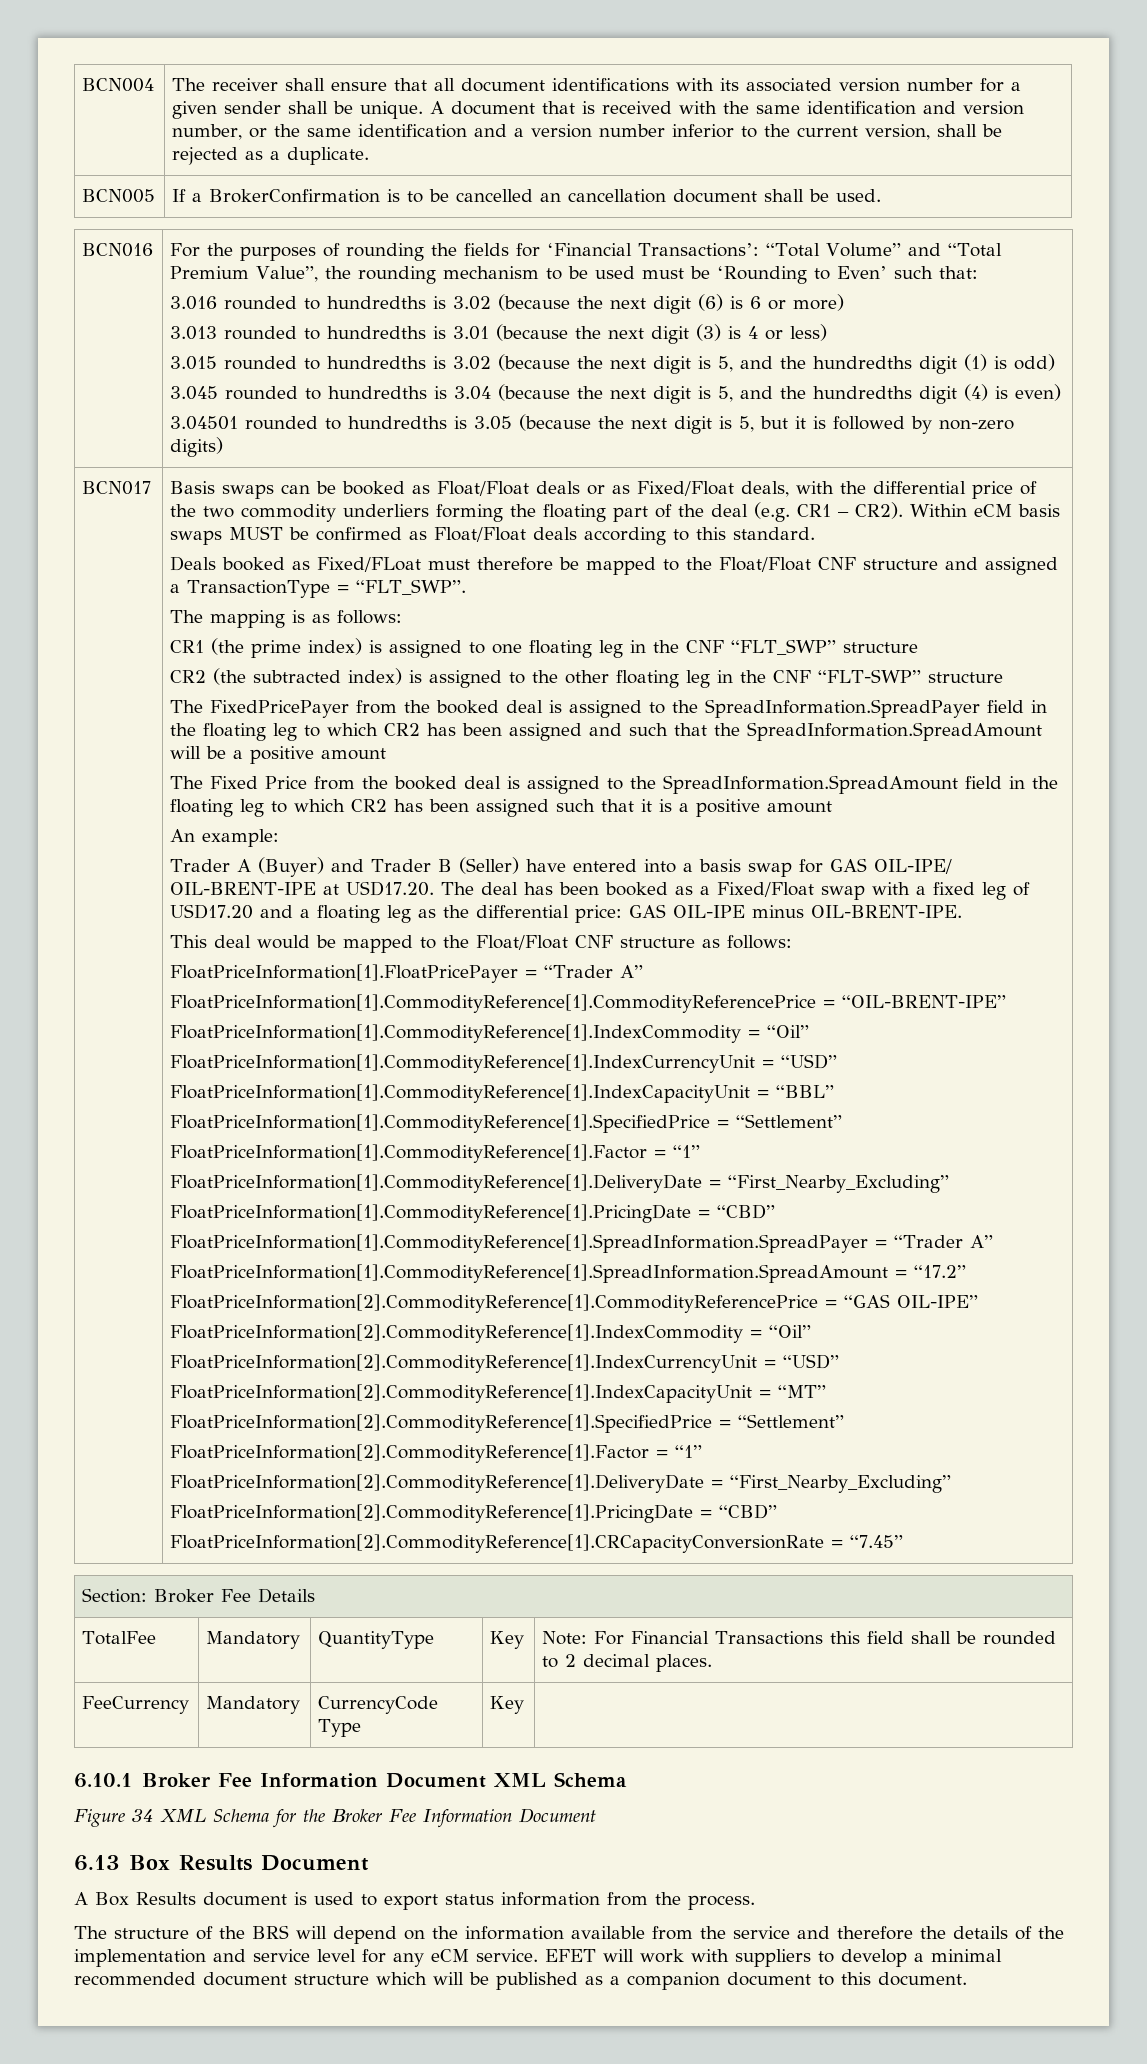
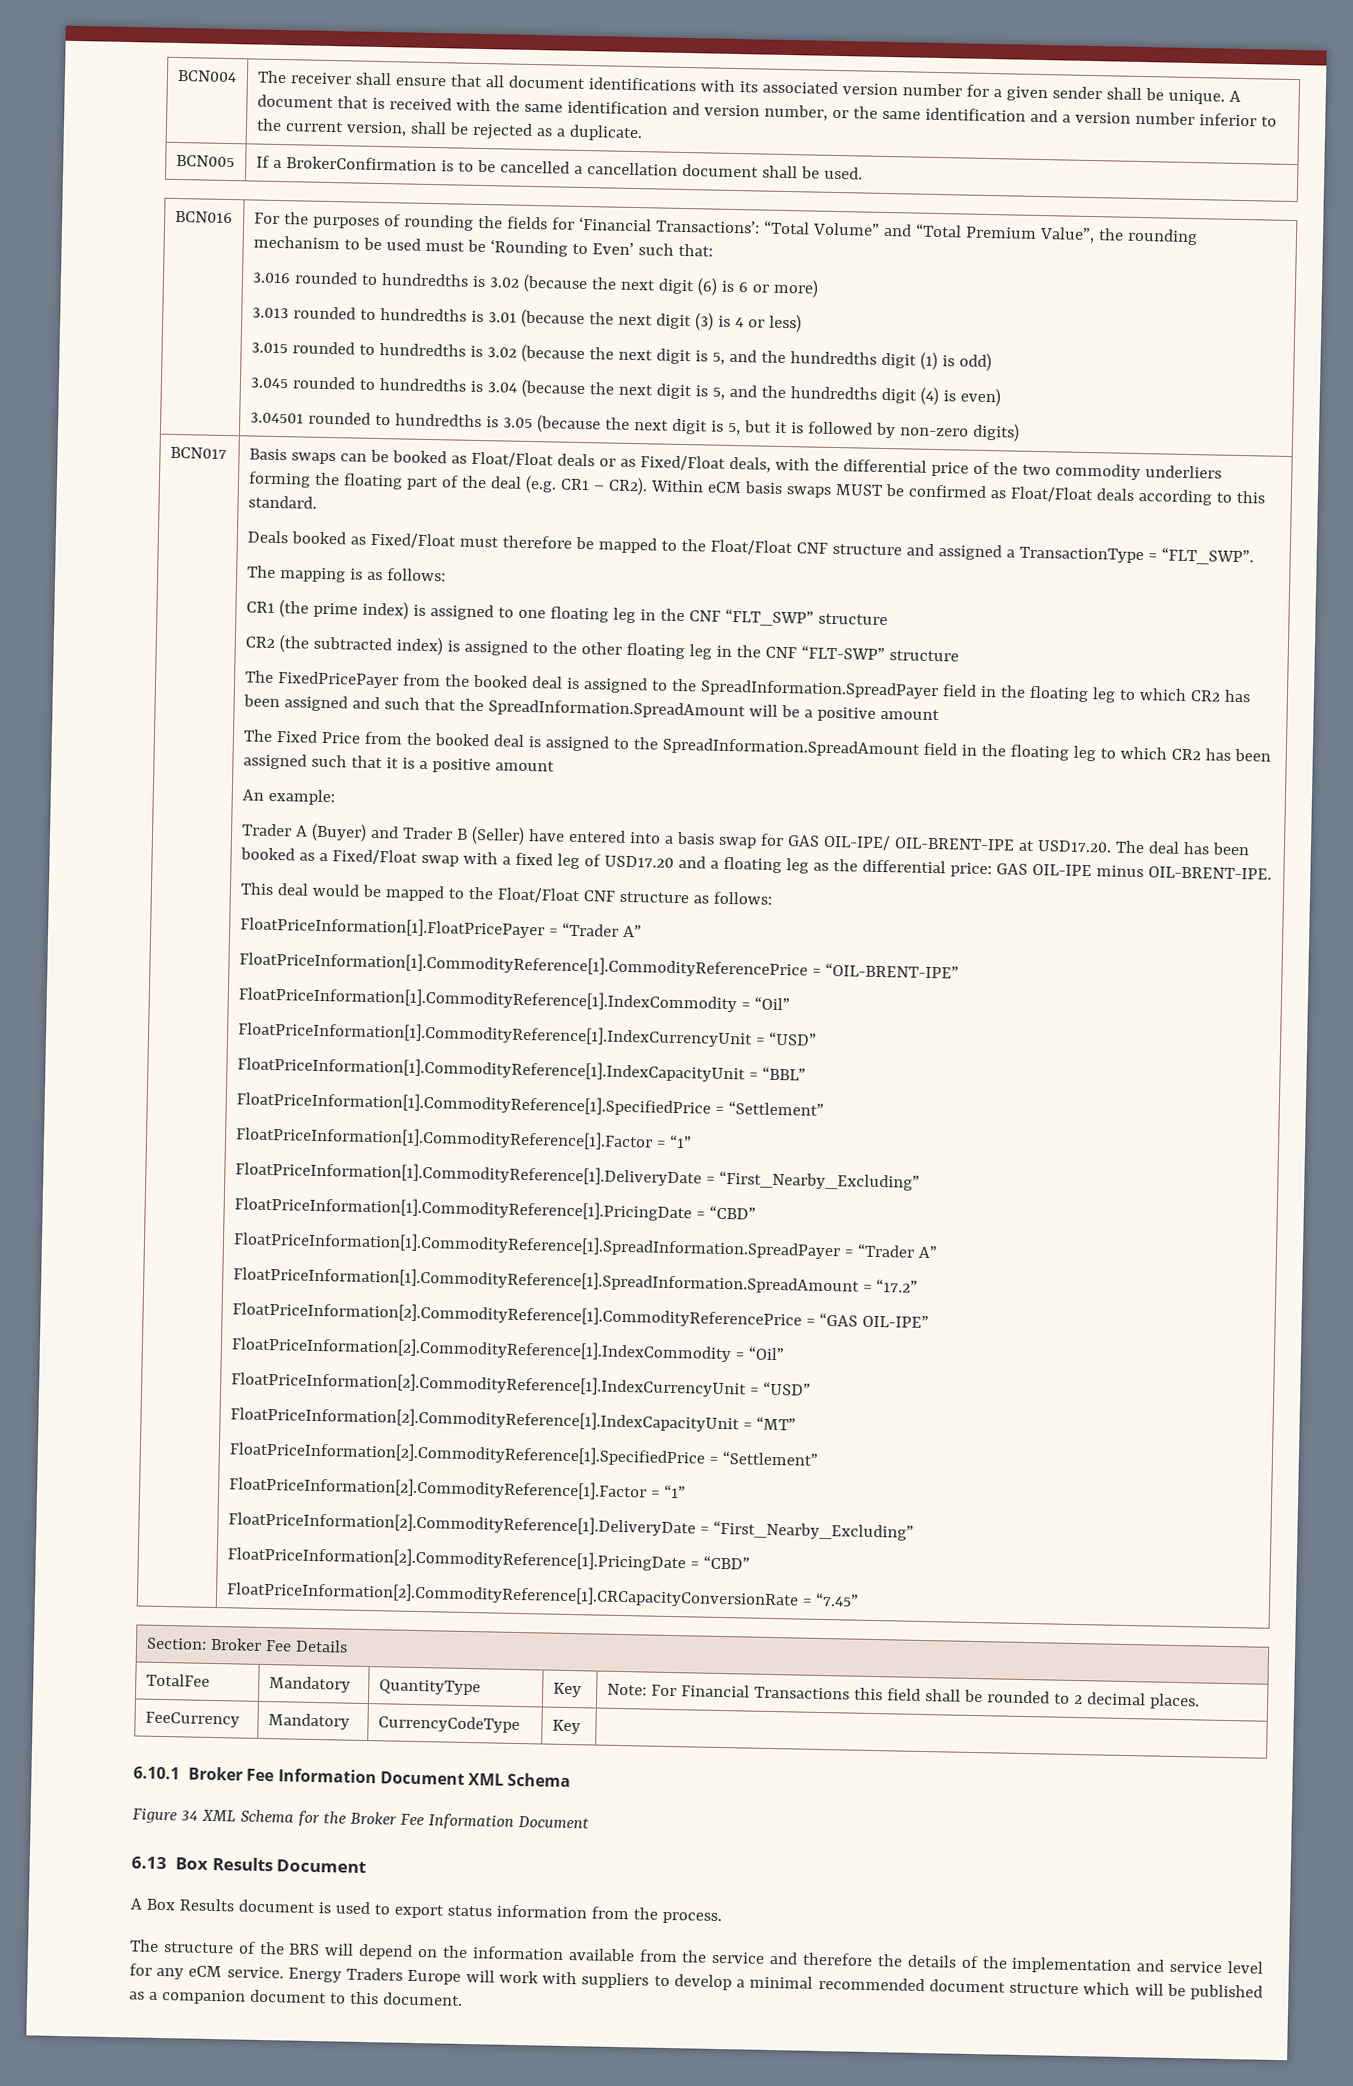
[540,193,562,202] an -> [573,165,583,174] a
[317,557,422,572] Fixed/FLoat -> [369,532,456,549] Fixed/Float
[318,1696,439,1714] [318,1719,362,1737] CurrencyCode Type -> [377,1715,520,1734] CurrencyCodeType
[545,1949,596,1962] EFET -> [287,1967,462,1985] Energy Traders Europe

